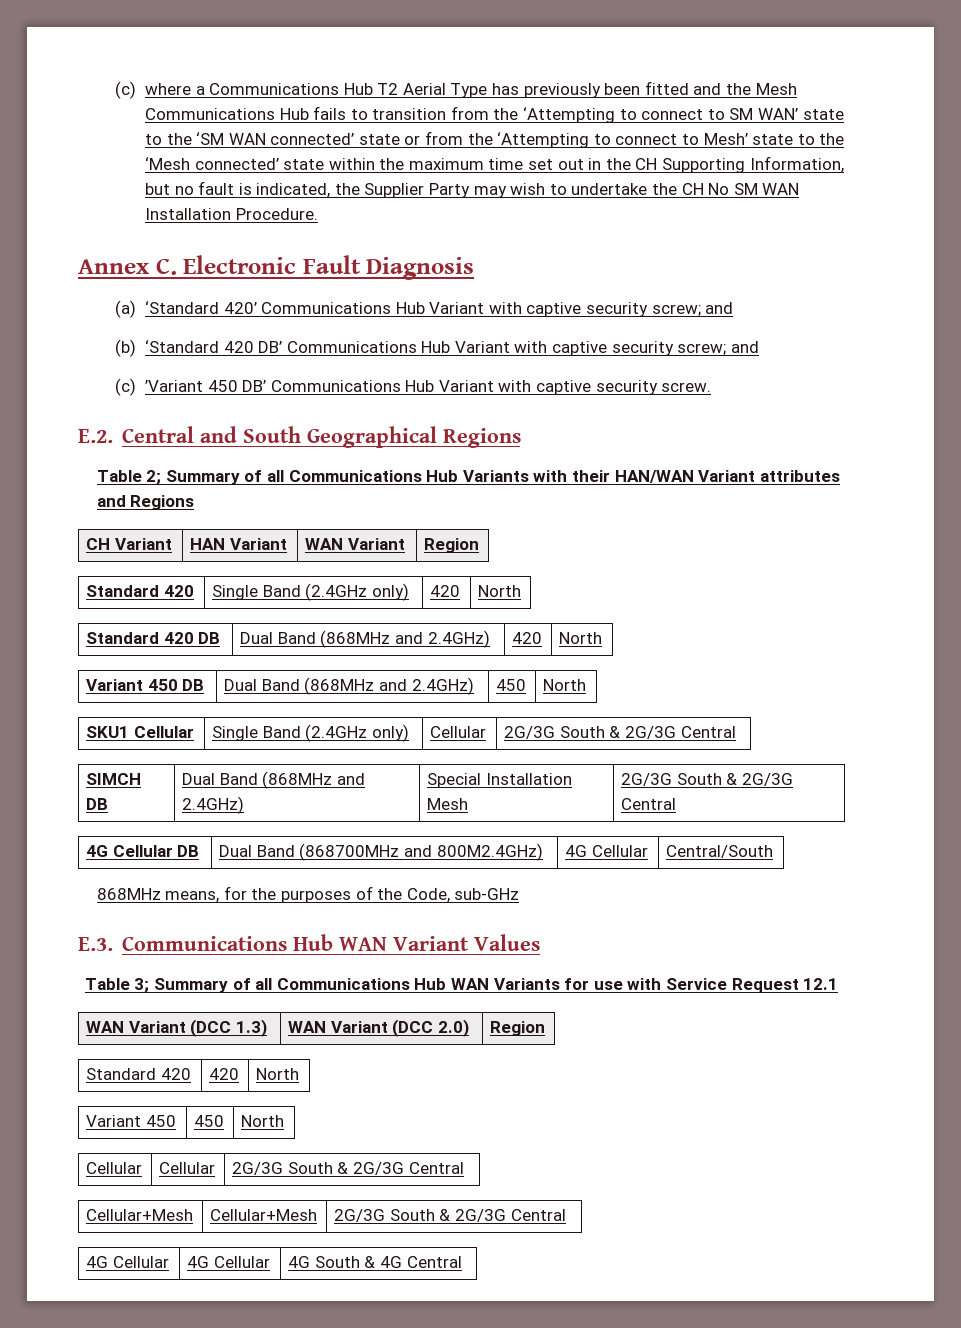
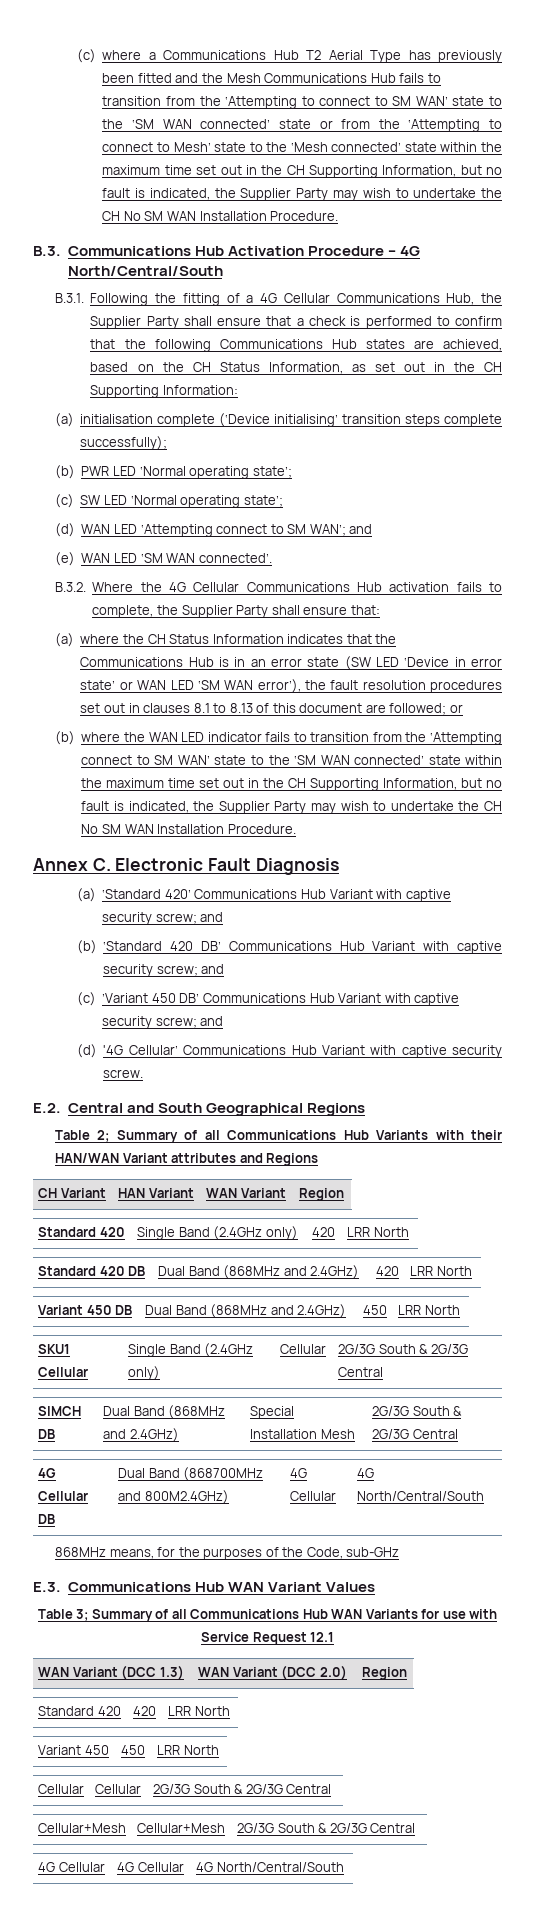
(318, 214) none -> [33,246,420,256] [67,266,223,276] [54,293,502,306] [90,316,502,329] [90,339,503,352] [90,362,502,374] [90,385,238,398] [54,413,503,427] [80,436,168,450] [54,465,292,479] [54,494,283,508] [54,523,373,537] [54,552,272,566] [54,582,503,592] [92,605,380,618] [54,633,397,647] [80,656,503,670] [80,679,502,693] [80,703,463,715] [54,731,502,745] [81,755,503,765] [81,778,503,791] [81,801,502,814] [81,824,296,834] // B.3. Communications Hub Activation Procedure – 4G North/Central/South // B.3.1. Following the fitting of a 4G Cellular Communications Hub, the Supplier Party shall ensure that a check is performed to confirm that the following Communications Hub states are achieved, based on the CH Status Information, as set out in the CH Supporting Information: // (a) initialisation complete (‘Device initialising’ transition steps complete successfully); // (b) PWR LED ‘Normal operating state’; // (c) SW LED ‘Normal operating state’; // (d) WAN LED ‘Attempting connect to SM WAN’; and // (e) WAN LED ‘SM WAN connected’. // B.3.2. Where the 4G Cellular Communications Hub activation fails to complete, the Supplier Party shall ensure that: // (a) where the CH Status Information indicates that the Communications Hub is in an error state (SW LED ‘Device in error state’ or WAN LED ‘SM WAN error’), the fault resolution procedures set out in clauses 8.1 to 8.13 of this document are followed; or // (b) where the WAN LED indicator fails to transition from the ‘Attempting connect to SM WAN’ state to the ‘SM WAN connected’ state within the maximum time set out in the CH Supporting Information, but no fault is indicated, the Supplier Party may wish to undertake the CH No SM WAN Installation Procedure.
(658, 387) none -> [155,1016,224,1028] [76,1044,503,1058] screw; and // (d) '4G Cellular’ Communications Hub Variant with captive security
(461, 591) none -> [347,1227,371,1237] LRR
(543, 638) none -> [410,1266,434,1276] LRR
(527, 685) none -> [398,1305,422,1315] LRR
[666,845,774,858] Central/South -> [357,1468,375,1478] [357,1491,485,1501] 4G North/Central/South
(240, 1074) none -> [168,1706,192,1716] LRR
(225, 1121) none -> [157,1745,181,1755] LRR
[314,1256,462,1268] South & 4G Central -> [216,1862,344,1872] North/Central/South

